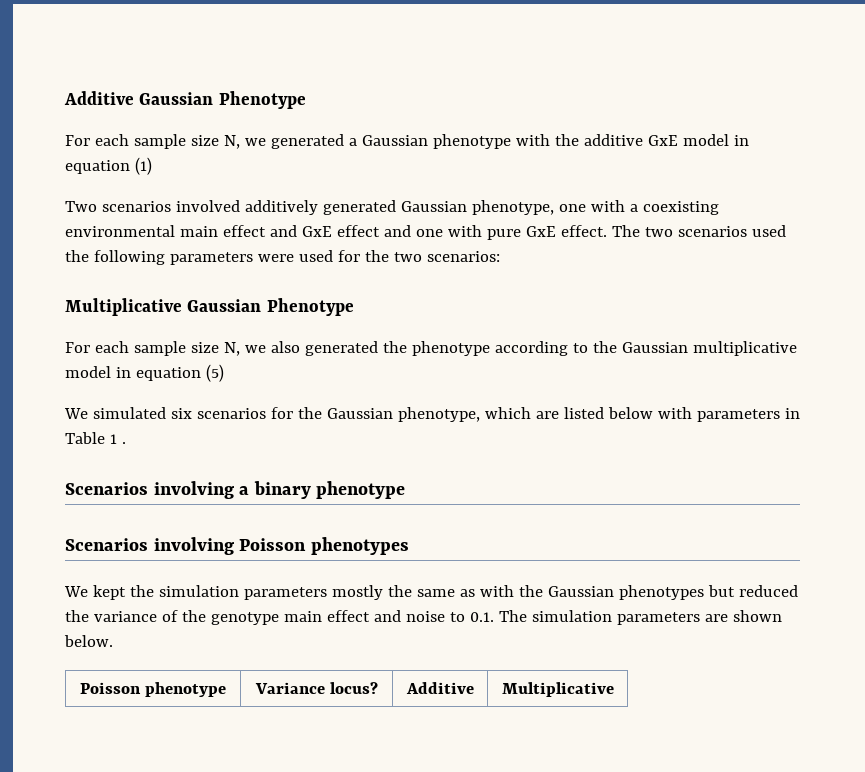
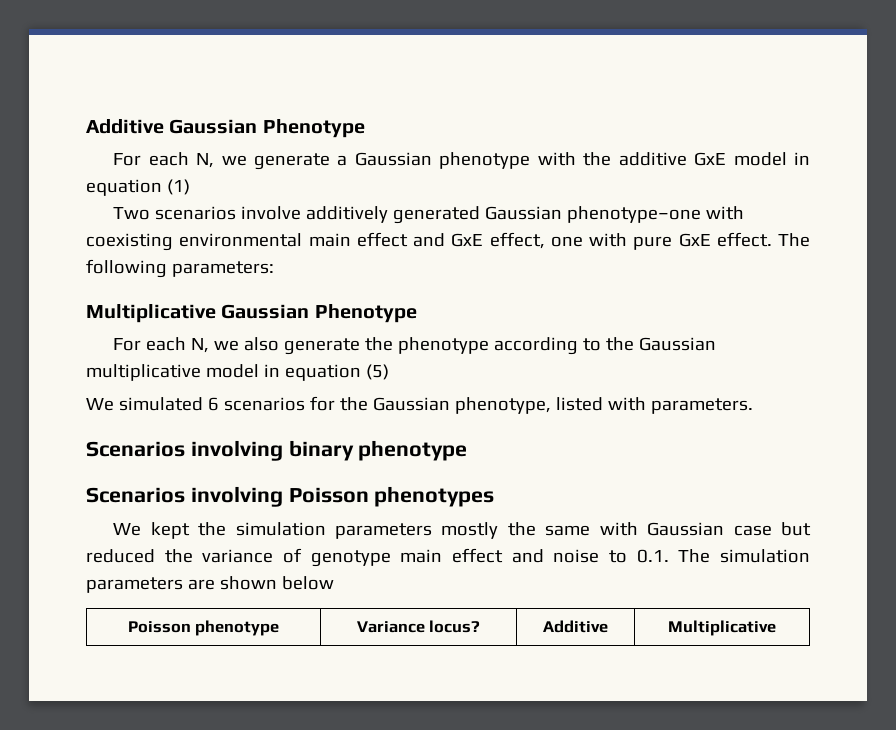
[133,134,344,149] sample size N, we generated -> [196,153,330,170] N, we generate
[175,200,240,212] involved -> [241,206,302,220] involve
[471,200,638,215] phenotype, one with a -> [567,206,745,223] phenotype–one with
[336,225,411,237] effect and -> [489,232,545,249] effect,
[644,225,786,237] [65,250,500,265] two scenarios used the following parameters were used for the two scenarios: -> [86,259,274,278] following parameters:
[133,341,219,356] sample size -> (187, 344) none
[304,341,378,356] generated -> [284,338,361,355] generate
[170,408,192,419] six -> [207,397,219,411] 6
[484,407,800,422] [65,432,126,444] [65,481,250,499] which are listed below with parameters in Table 1 . // Scenarios involving a -> [555,397,753,414] [86,440,283,461] listed with parameters. // Scenarios involving
[459,585,704,600] as with the Gaussian phenotypes -> [599,522,772,536] with Gaussian case
[181,610,206,622] the -> (302, 555) none
[64,635,113,647] below. -> [281,576,334,590] below

